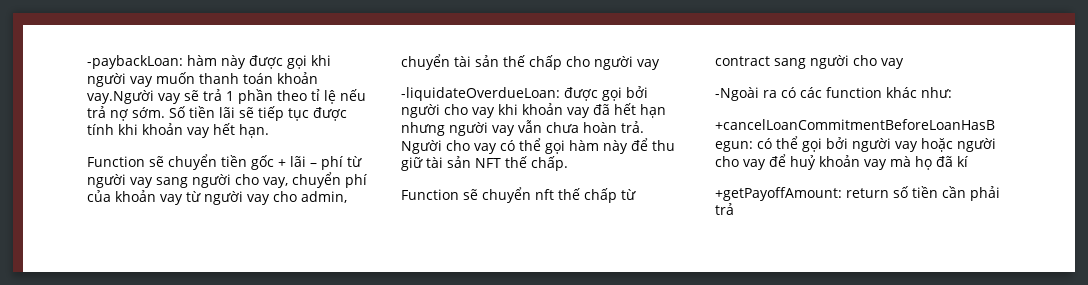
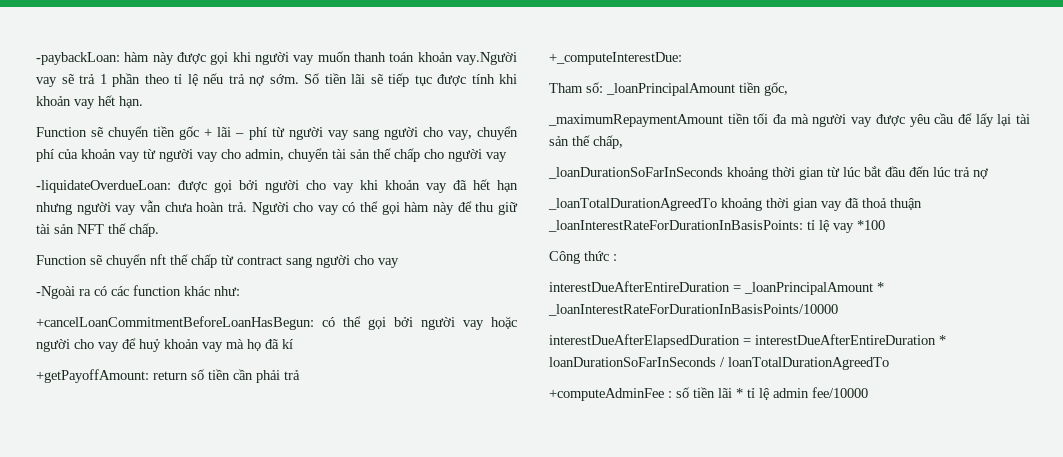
(734, 209) none -> [549,52,682,65] [549,82,788,96] [548,113,1030,127] [549,135,623,149] [548,166,988,180] [548,198,922,211] [548,220,885,233] [549,251,617,264] [549,281,884,295] [548,304,838,316] [549,334,946,348] [549,357,889,370] [549,387,868,401] // +_computeInterestDue: // Tham số: _loanPrincipalAmount tiền gốc, // _maximumRepaymentAmount tiền tối đa mà người vay được yêu cầu để lấy lại tài sản thế chấp, // _loanDurationSoFarInSeconds khoảng thời gian từ lúc bắt đầu đến lúc trả nợ // _loanTotalDurationAgreedTo khoảng thời gian vay đã thoả thuận _loanInterestRateForDurationInBasisPoints: tỉ lệ vay *100 // Công thức : // interestDueAfterEntireDuration = _loanPrincipalAmount * _loanInterestRateForDurationInBasisPoints/10000 // interestDueAfterElapsedDuration = interestDueAfterEntireDuration * loanDurationSoFarInSeconds / loanTotalDurationAgreedTo // +computeAdminFee : số tiền lãi * tỉ lệ admin fee/10000

